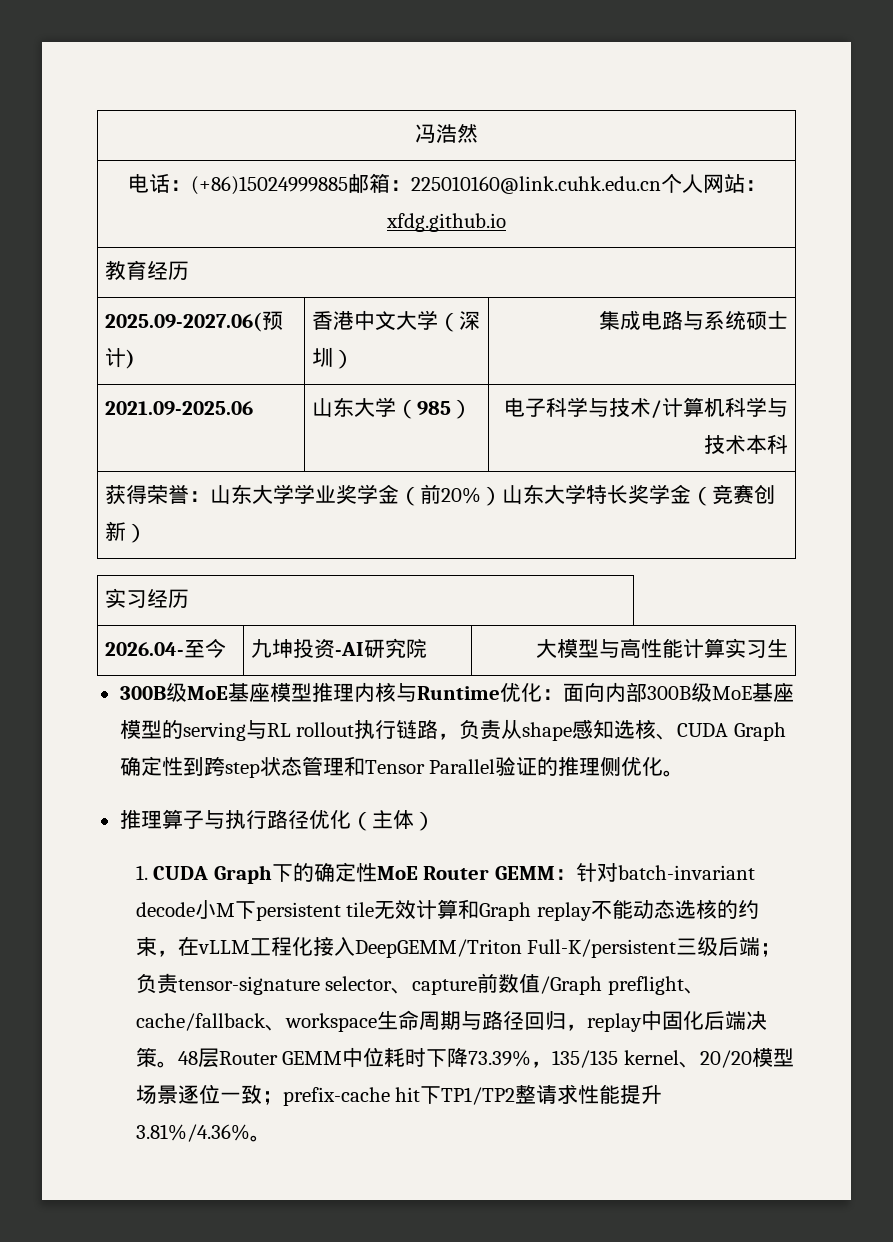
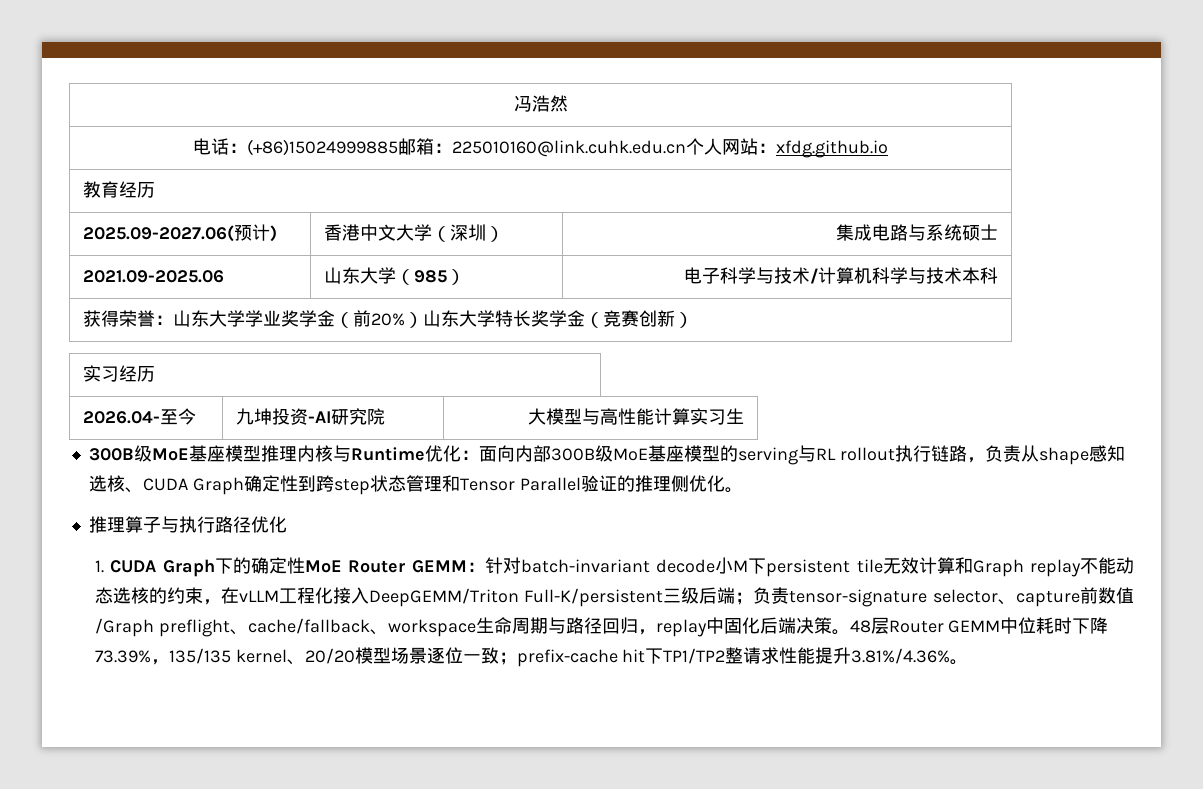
[350,810,435,831] （主体） -> (287, 524) none

